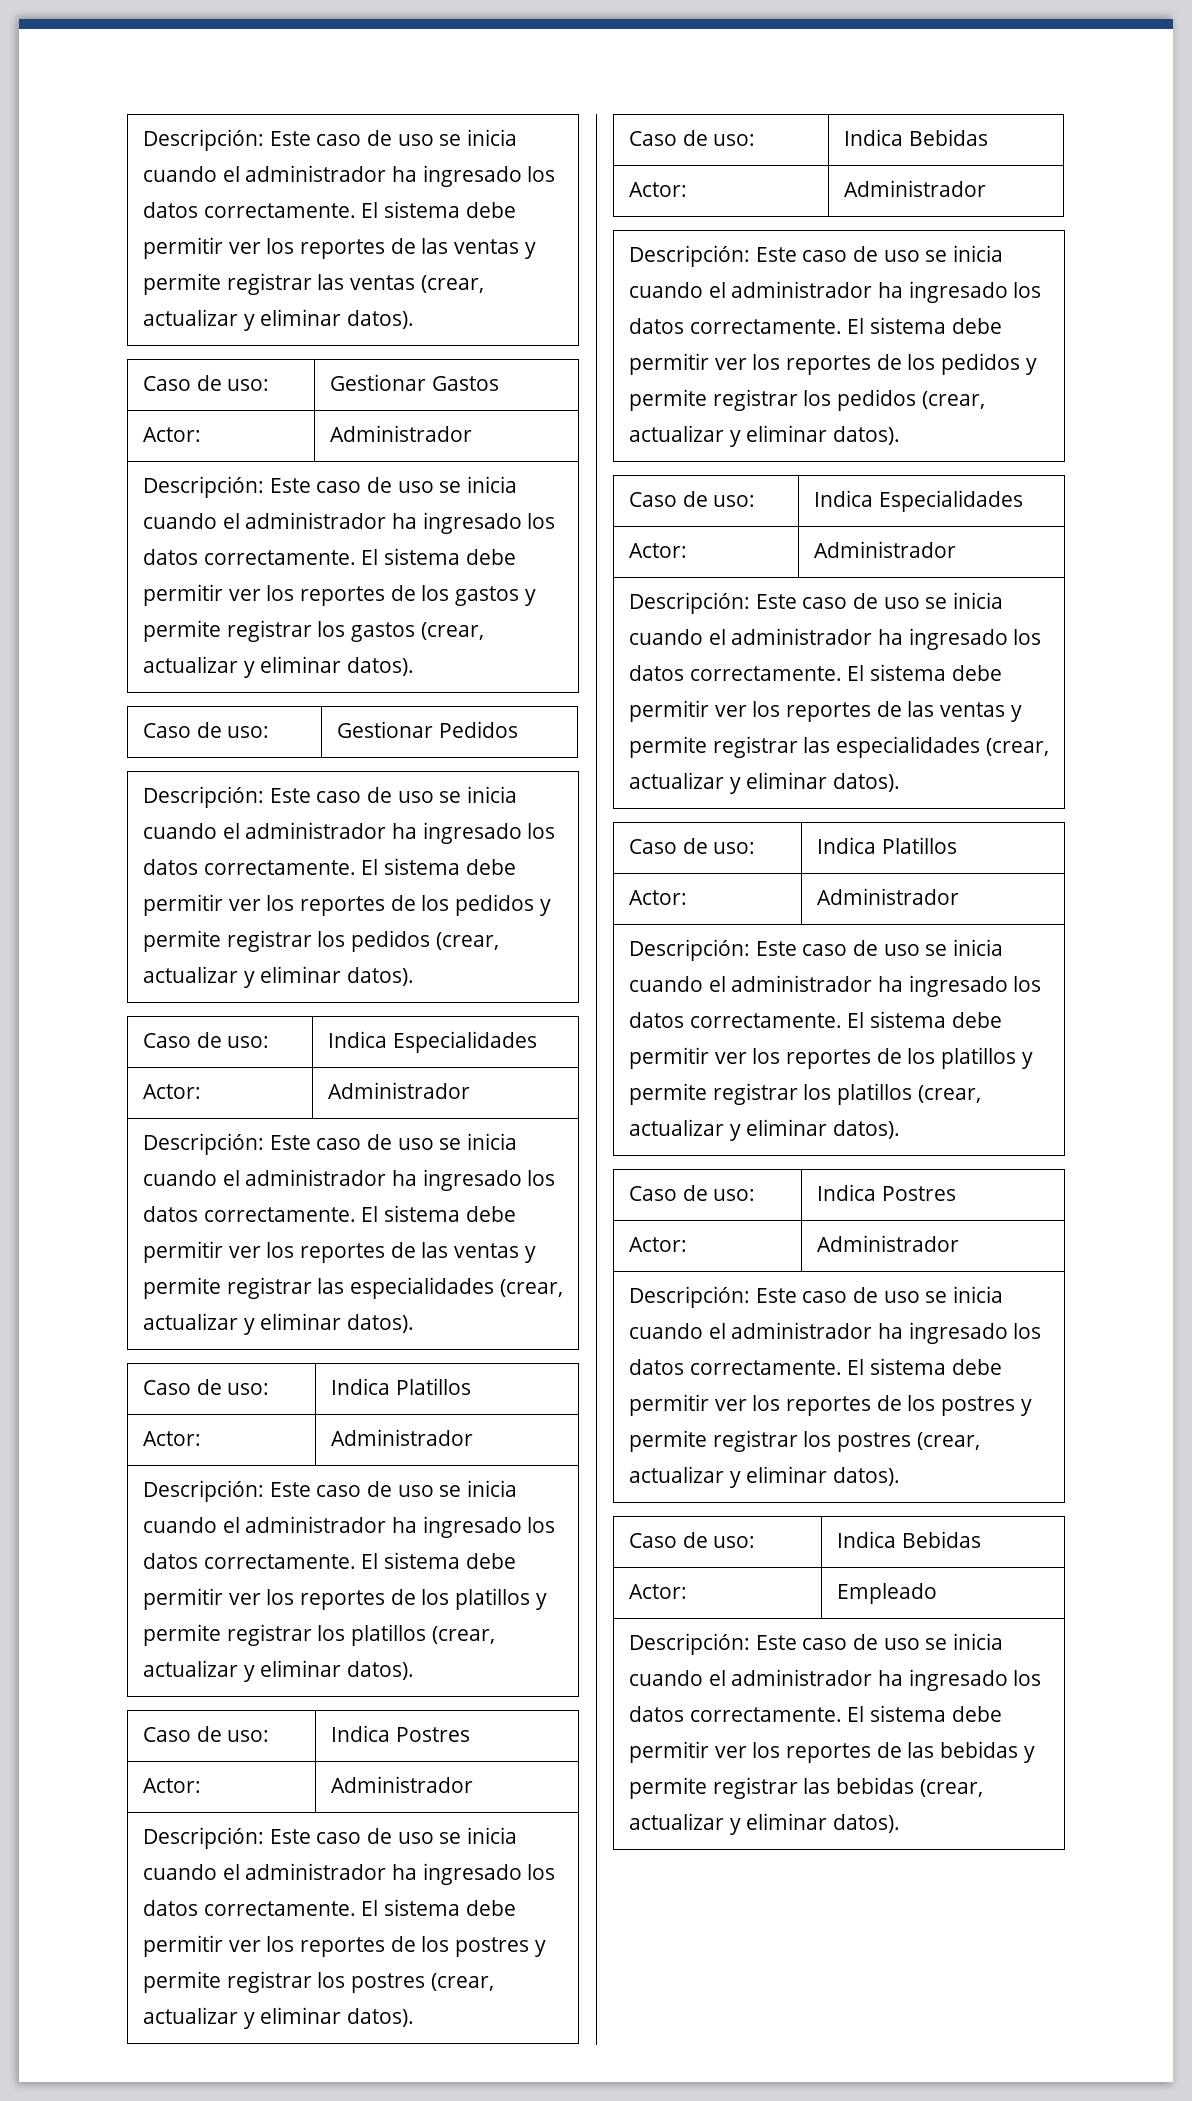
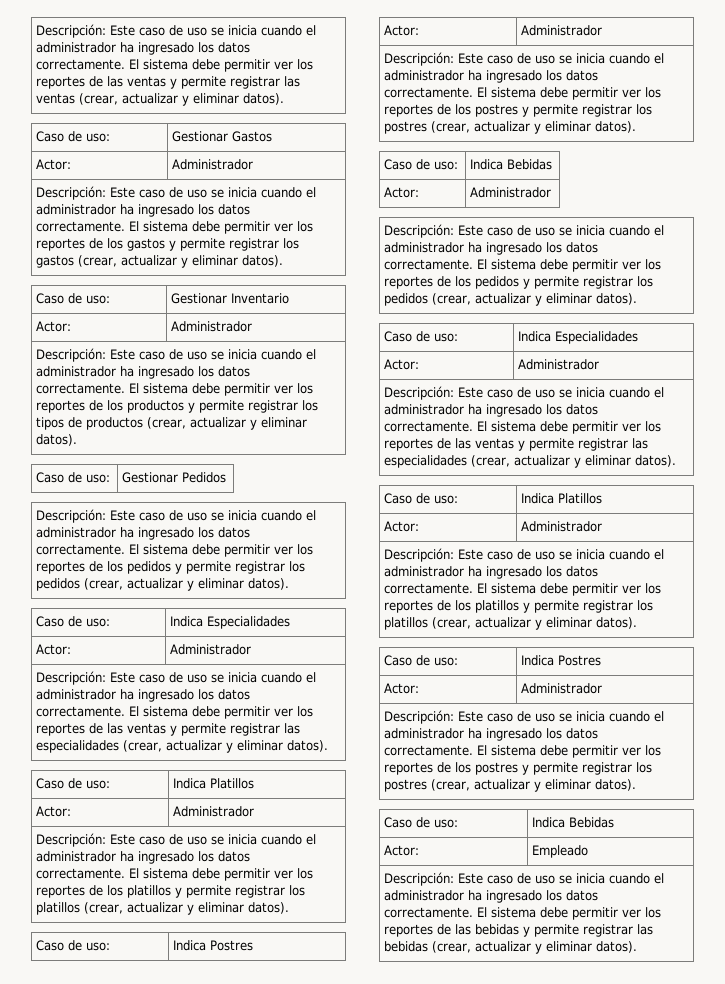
(415, 666) none -> [36,293,111,304] [171,293,290,304] [36,321,72,332] [171,321,253,332] [36,348,317,362] [36,366,251,379] [36,383,314,396] [36,400,319,413] [36,417,308,430] [36,434,78,446] // Caso de uso: | Gestionar Inventario // Actor: | Administrador // Descripción: Este caso de uso se inicia cuando el administrador ha ingresado los datos correctamente. El sistema debe permitir ver los reportes de los productos y permite registrar los tipos de productos (crear, actualizar y eliminar datos).

